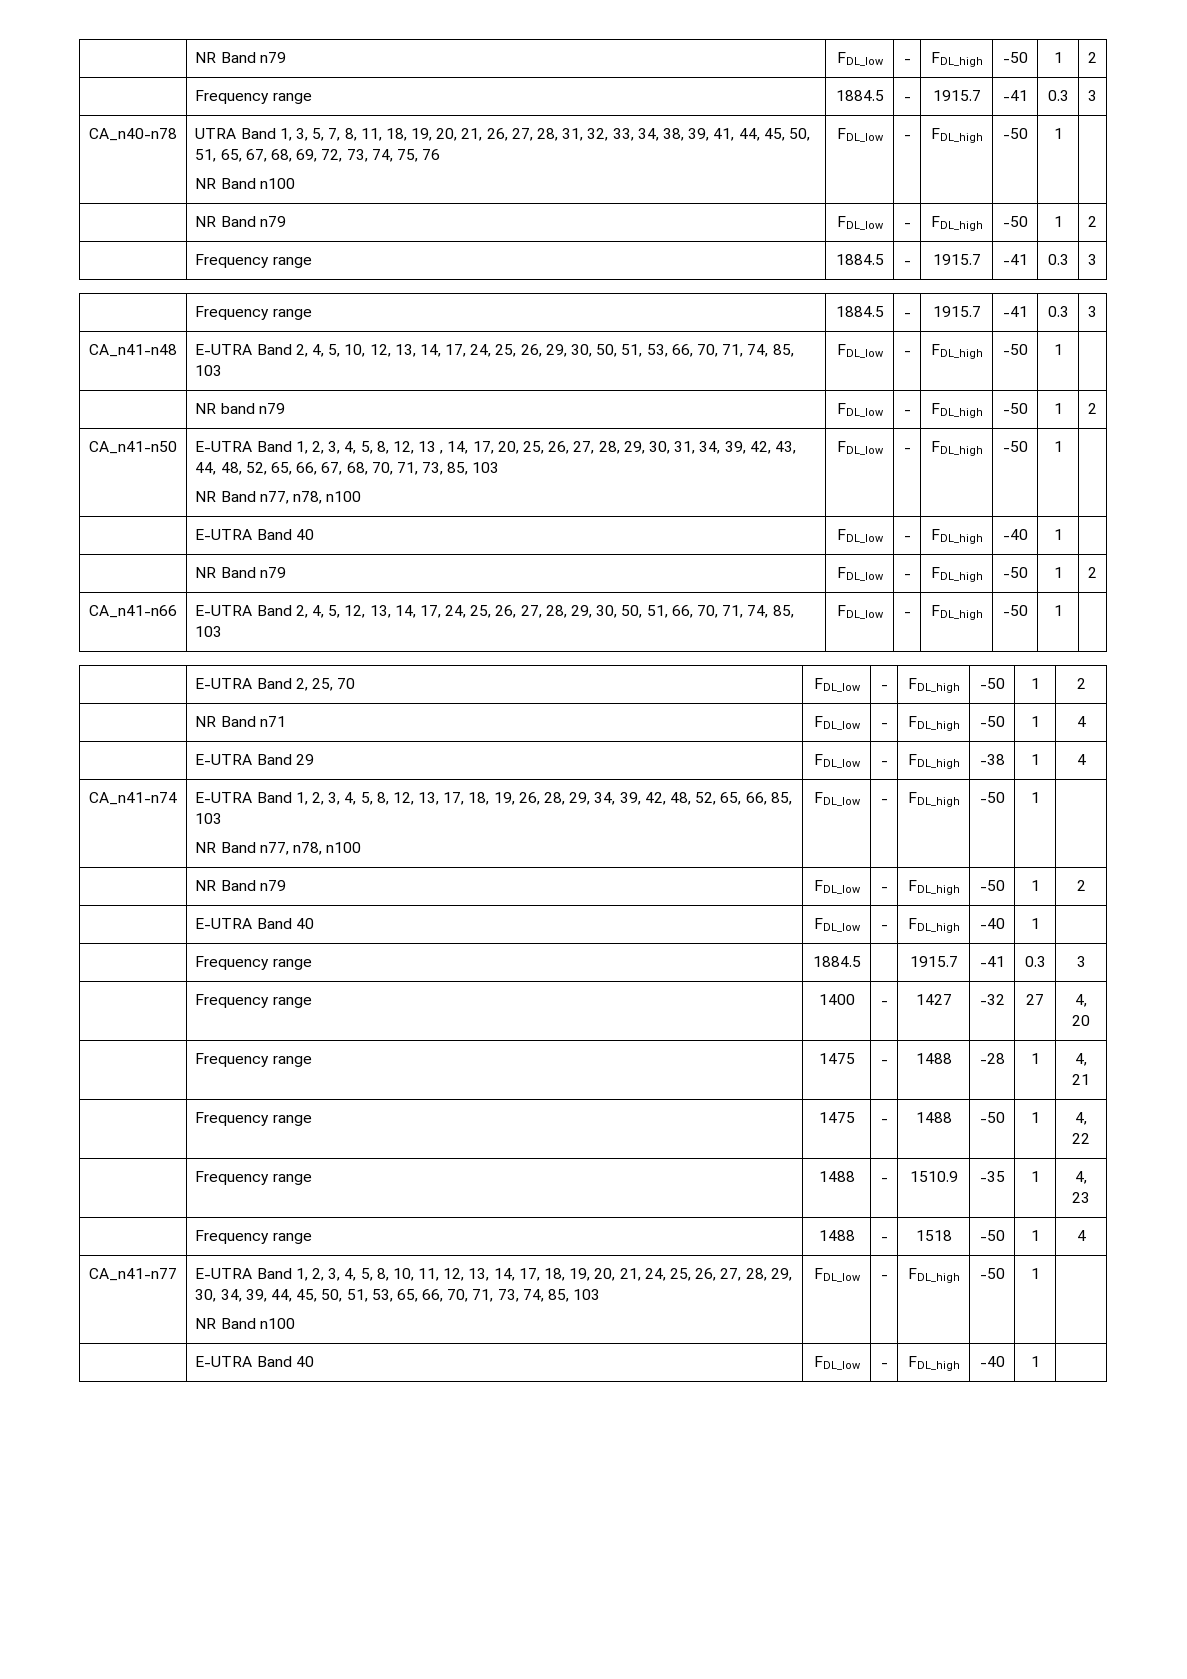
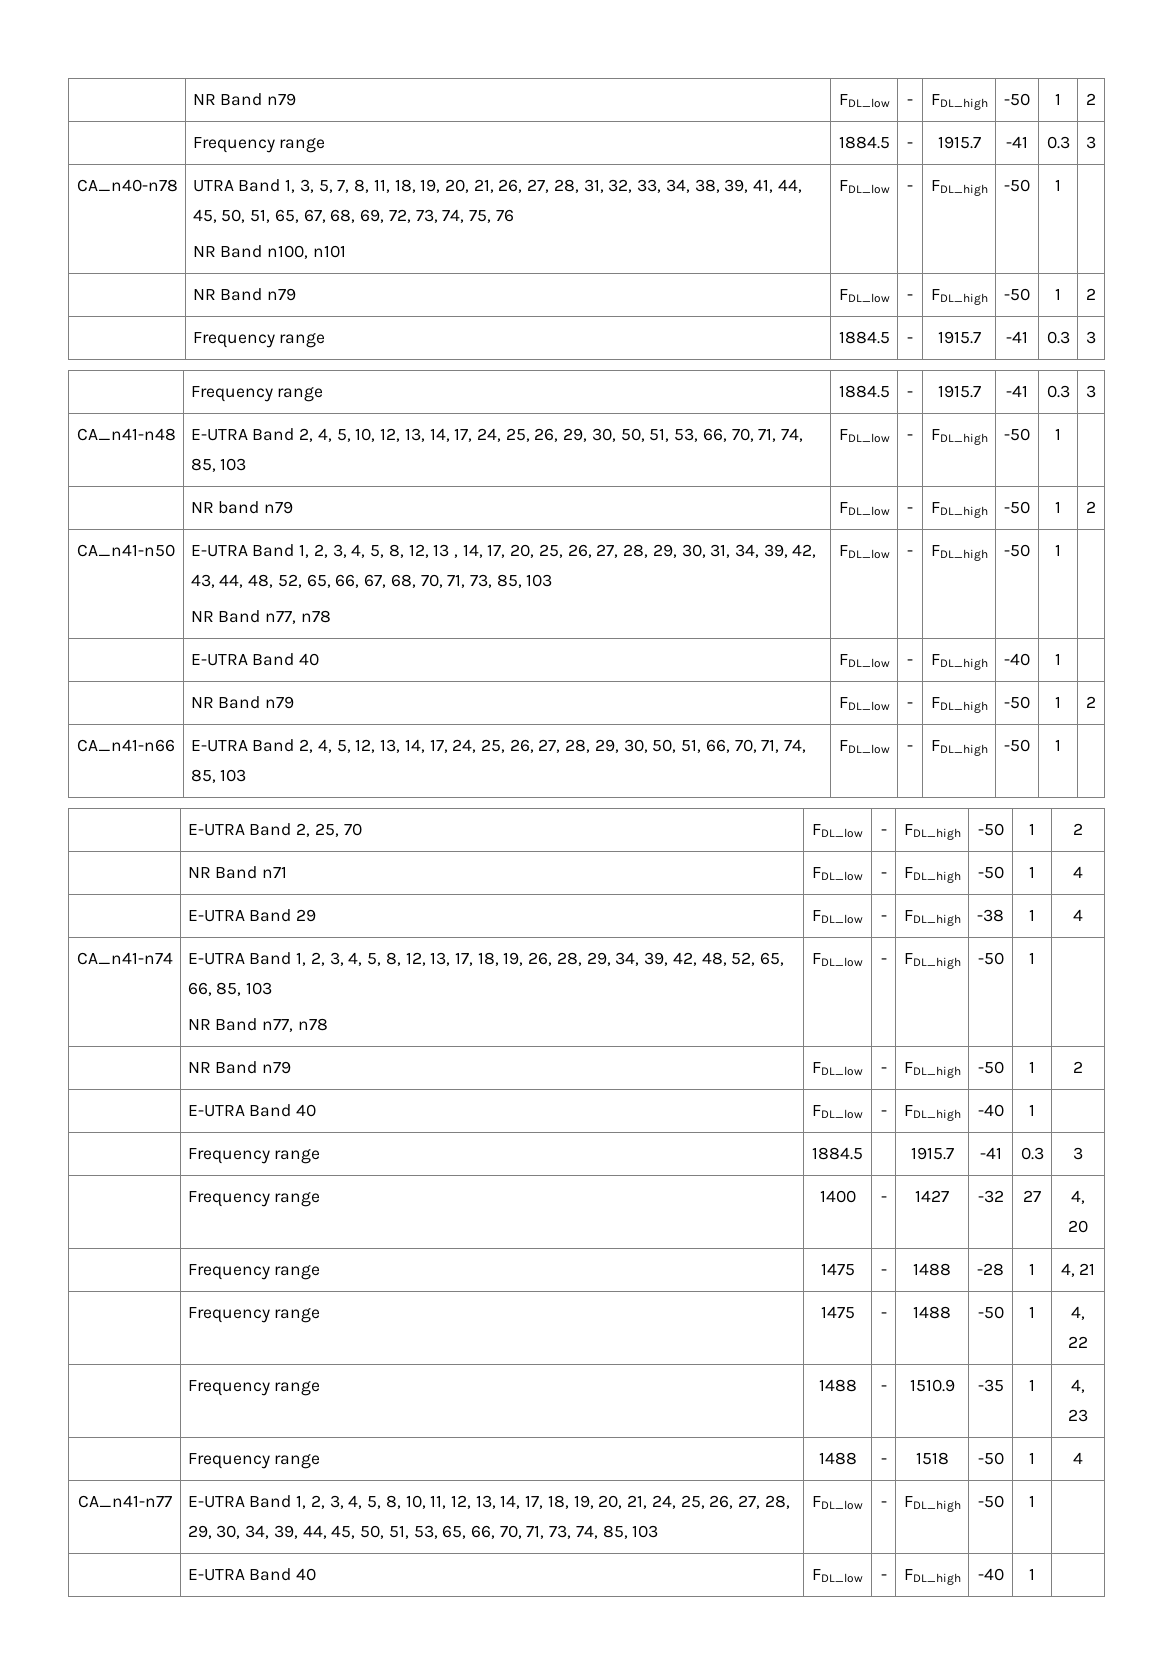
[259,178,295,189] n100 -> [267,245,346,259] n100, n101
[292,491,362,504] n78, n100 -> [300,610,331,623] n78
[292,842,362,855] n78, n100 -> [297,1018,328,1031] n78
[195,1318,295,1329] // NR Band n100 -> (659, 1531) none

